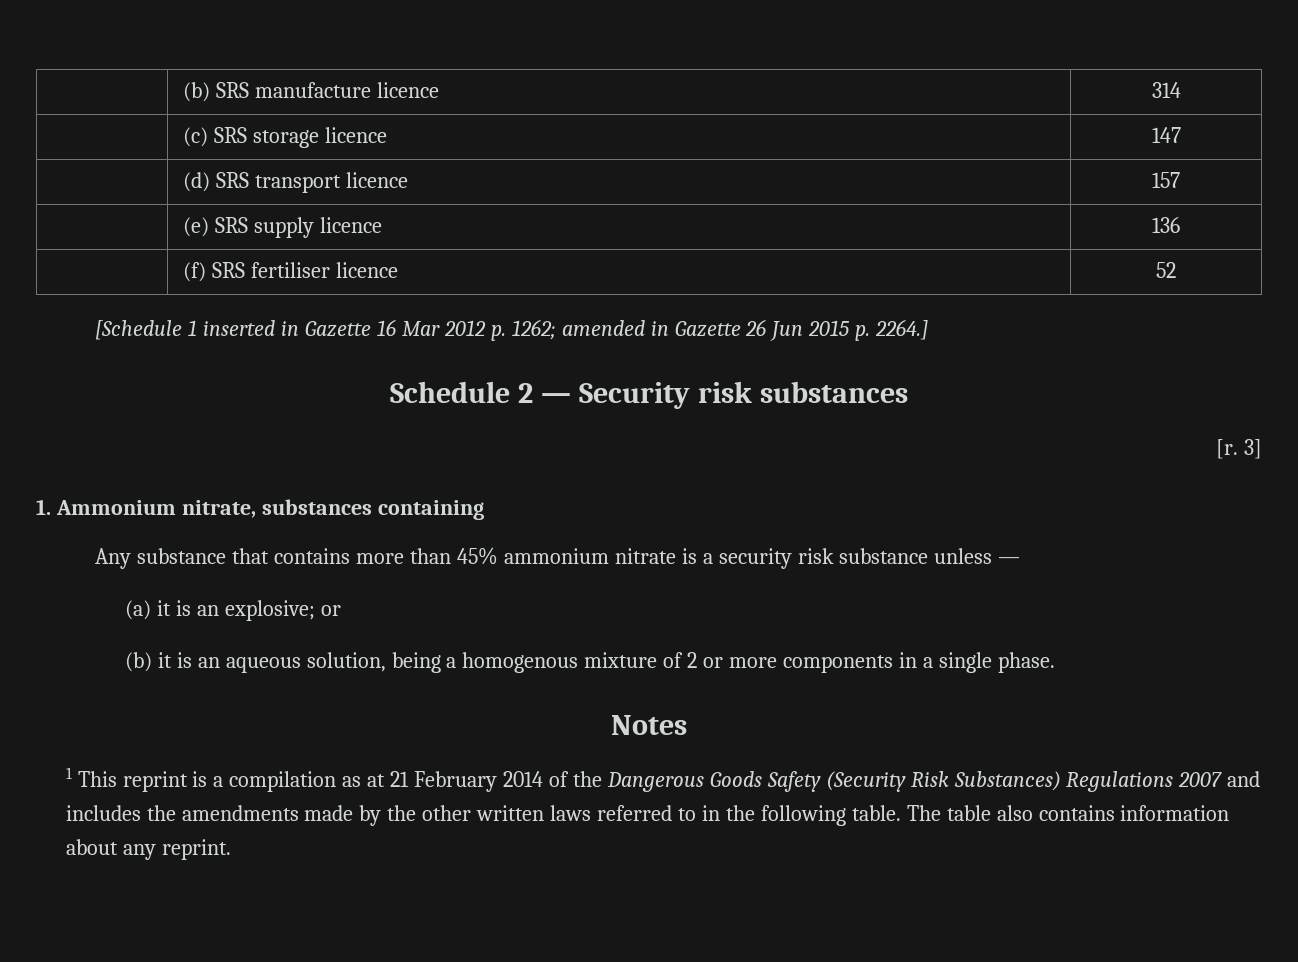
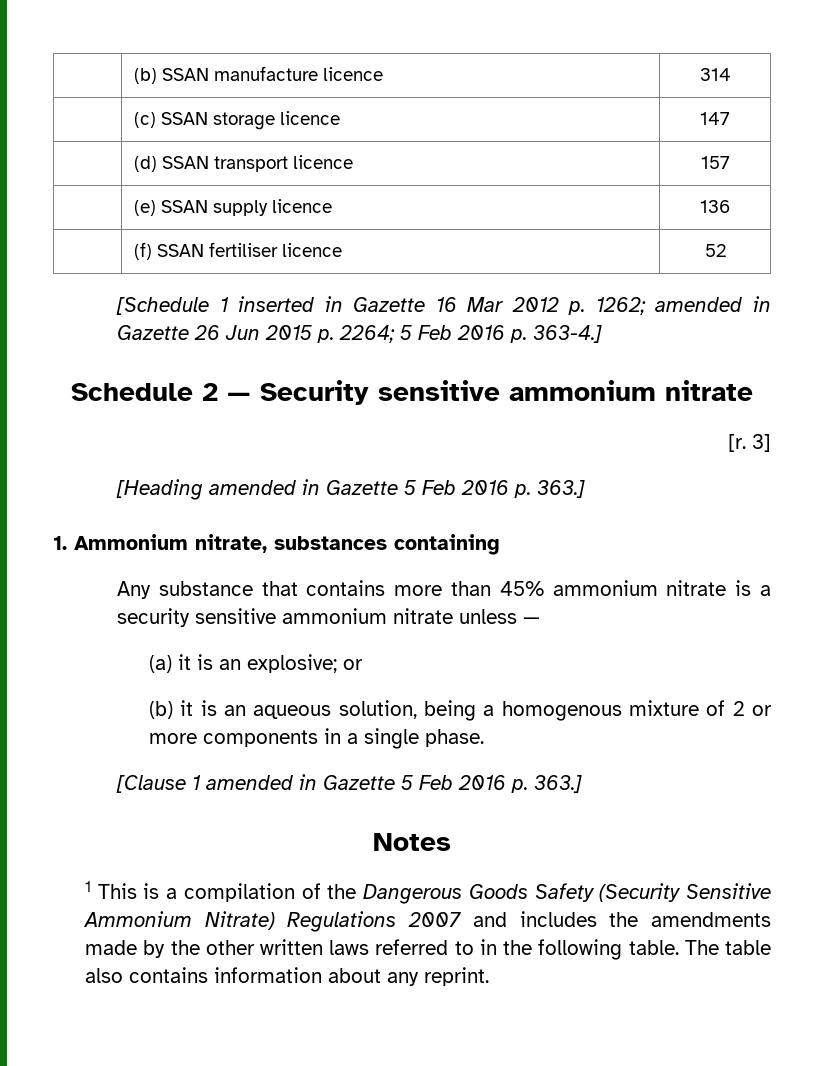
[182,82,249,102] | (b) SRS -> [133,68,209,84] | (b) SSAN
[213,127,247,143] SRS -> [160,112,208,125] SSAN
[215,172,249,188] SRS -> [161,156,209,169] SSAN
[214,217,248,233] SRS -> [160,200,208,213] SSAN
[211,262,245,278] SRS -> [156,244,204,257] SSAN
[875,319,929,340] 2264.] -> [339,325,603,343] 2264; 5 Feb 2016 p. 363-4.]
[697,381,908,403] risk substances -> [378,380,753,401] sensitive ammonium nitrate
(1262, 449) none -> [116,479,586,500] // [Heading amended in Gazette 5 Feb 2016 p. 363.]
[797,548,929,564] risk substance -> [195,608,454,624] sensitive ammonium nitrate
(1055, 662) none -> [116,774,583,793] // [Clause 1 amended in Gazette 5 Feb 2016 p. 363.]
[122,771,188,792] reprint -> (137, 891) none
[342,771,544,792] as at 21 February 2014 -> (295, 892) none
[910,771,1061,791] Risk Substances) -> [686,883,771,899] [83,911,275,930] Sensitive Ammonium Nitrate)

